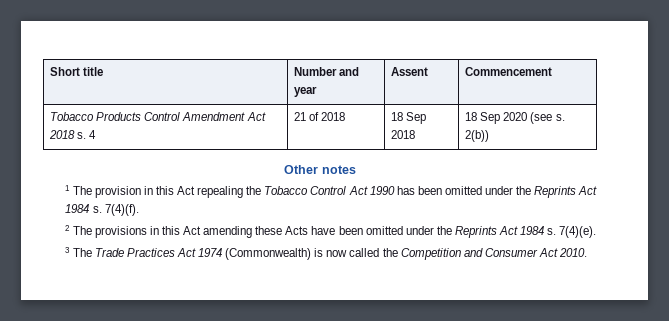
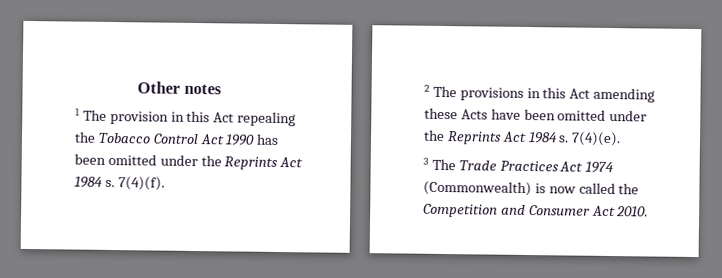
[50,67,104,76] [294,67,360,76] [294,86,318,97] [391,67,429,76] [465,67,553,76] [50,112,266,121] [49,130,97,139] [294,112,346,121] [391,112,427,124] [391,130,416,139] [465,112,565,124] [465,130,490,142] Short title | Number and year | Assent | Commencement // Tobacco Products Control Amendment Act 2018 s. 4 | 21 of 2018 | 18 Sep 2018 | 18 Sep 2020 (see s. 2(b)) // -> (137, 87) none

